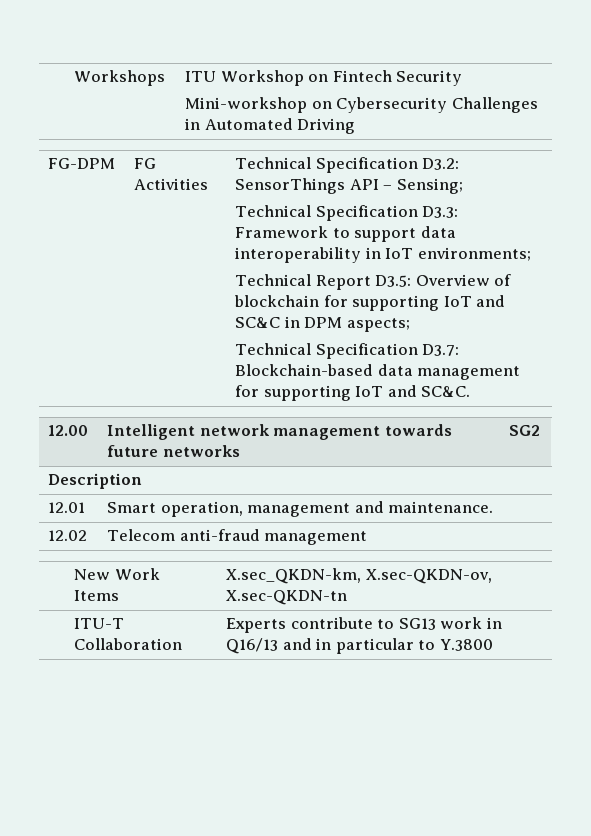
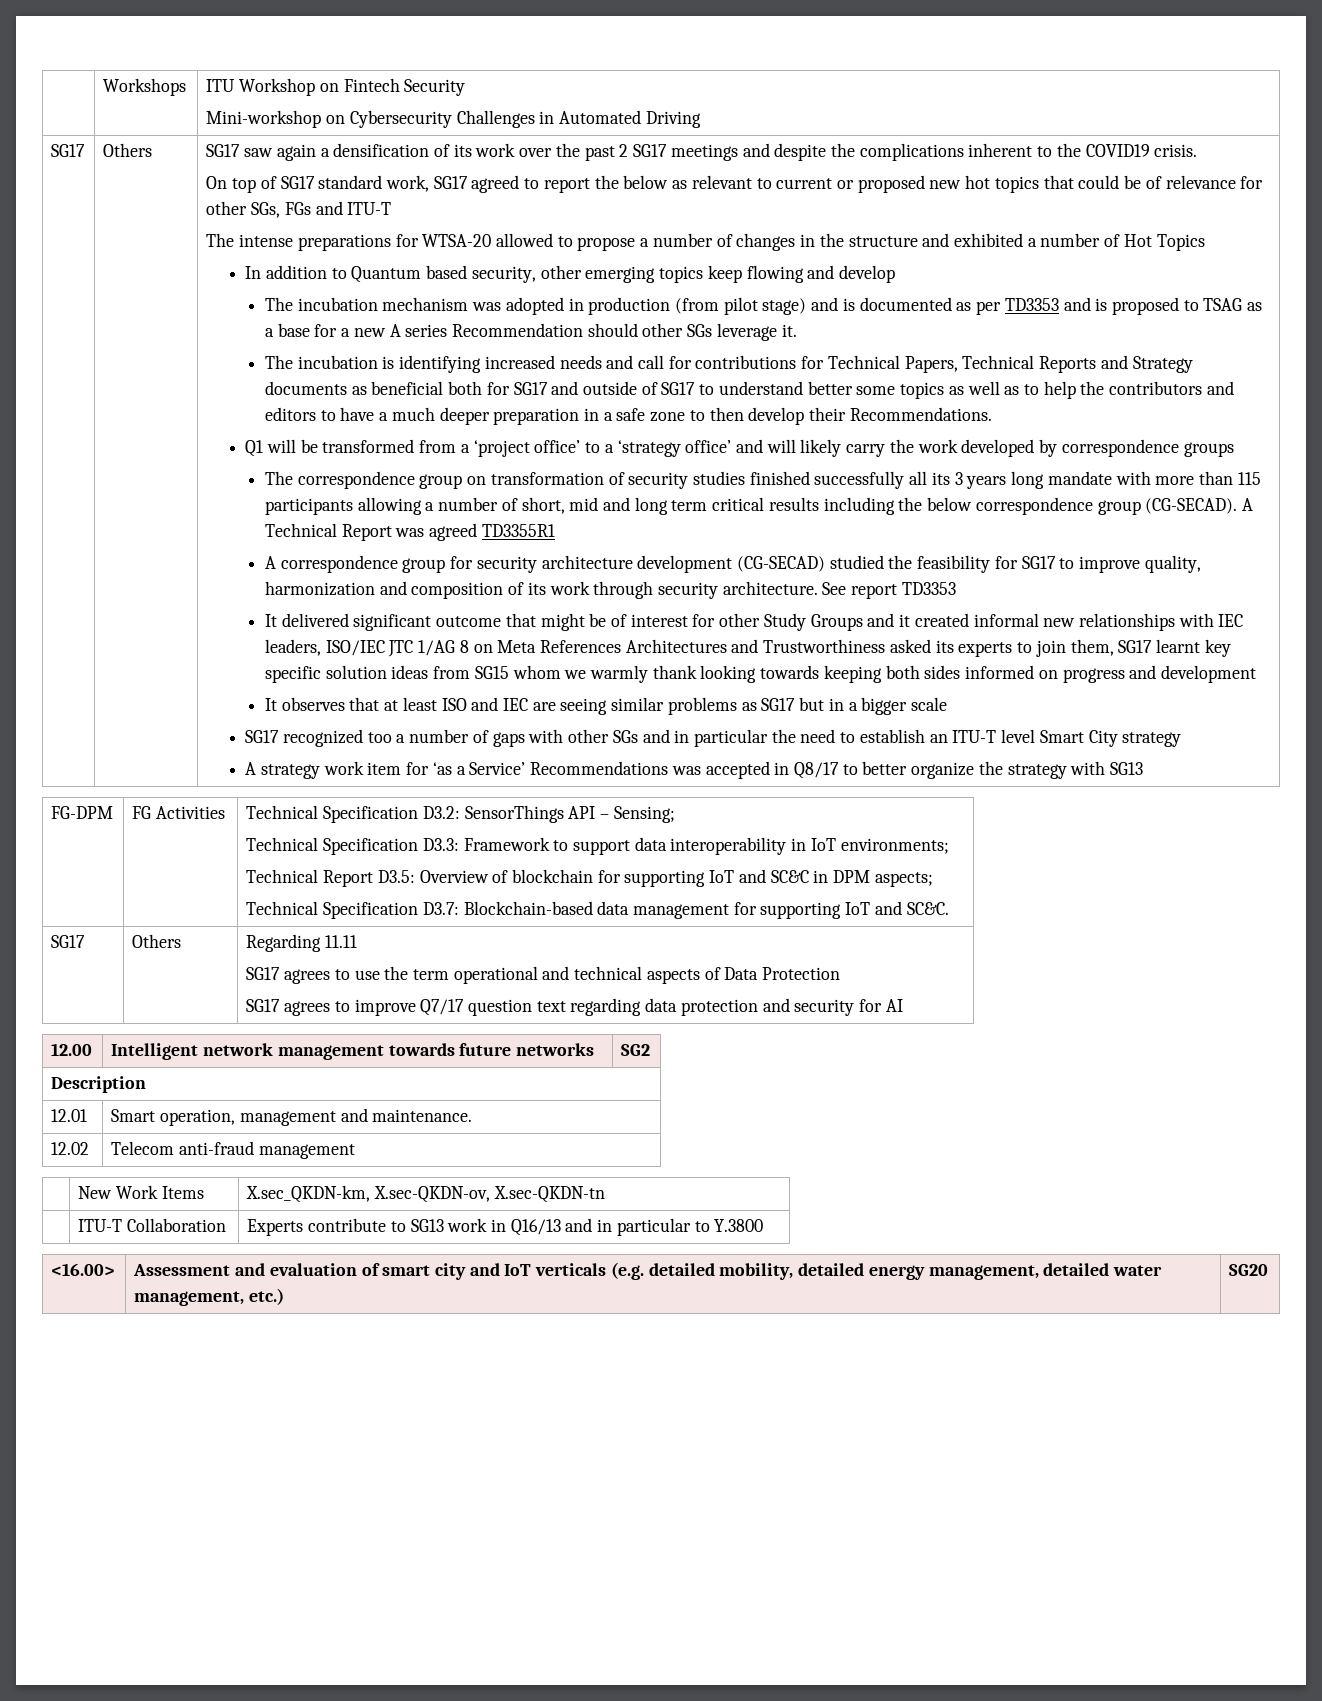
(356, 126) none -> [51,144,86,157] [103,143,153,157] [206,143,1198,161] [206,175,1264,193] [206,201,392,218] [206,233,1205,251] [245,265,895,283] [264,297,1263,315] [264,323,797,341] [264,355,1193,373] [264,381,1234,399] [264,407,992,425] [245,439,1234,457] [264,471,1261,489] [264,497,1253,515] [264,523,555,541] [264,555,1201,573] [264,581,956,599] [264,613,1244,631] [264,639,1231,657] [264,665,1256,683] [264,697,947,715] [245,729,1182,747] [245,761,1144,779] // SG17 | Others | SG17 saw again a densification of its work over the past 2 SG17 meetings and despite the complications inherent to the COVID19 crisis. // On top of SG17 standard work, SG17 agreed to report the below as relevant to current or proposed new hot topics that could be of relevance for other SGs, FGs and ITU-T // The intense preparations for WTSA-20 allowed to propose a number of changes in the structure and exhibited a number of Hot Topics // In addition to Quantum based security, other emerging topics keep flowing and develop // The incubation mechanism was adopted in production (from pilot stage) and is documented as per TD3353 and is proposed to TSAG as a base for a new A series Recommendation should other SGs leverage it. // The incubation is identifying increased needs and call for contributions for Technical Papers, Technical Reports and Strategy documents as beneficial both for SG17 and outside of SG17 to understand better some topics as well as to help the contributors and editors to have a much deeper preparation in a safe zone to then develop their Recommendations. // Q1 will be transformed from a ‘project office’ to a ‘strategy office’ and will likely carry the work developed by correspondence groups // The correspondence group on transformation of security studies finished successfully all its 3 years long mandate with more than 115 participants allowing a number of short, mid and long term critical results including the below correspondence group (CG-SECAD). A Technical Report was agreed TD3355R1 // A correspondence group for security architecture development (CG-SECAD) studied the feasibility for SG17 to improve quality, harmonization and composition of its work through security architecture. See report TD3353 // It delivered significant outcome that might be of interest for other Study Groups and it created informal new relationships with IEC leaders, ISO/IEC JTC 1/AG 8 on Meta References Architectures and Trustworthiness asked its experts to join them, SG17 learnt key specific solution ideas from SG15 whom we warmly thank looking towards keeping both sides informed on progress and development // It observes that at least ISO and IEC are seeing similar problems as SG17 but in a bigger scale // SG17 recognized too a number of gaps with other SGs and in particular the need to establish an ITU-T level Smart City strategy // A strategy work item for ‘as a Service’ Recommendations was accepted in Q8/17 to better organize the strategy with SG13
(471, 391) none -> [51,935,86,948] [132,934,182,948] [246,934,358,952] [246,966,841,984] [246,998,903,1016] // SG17 | Others | Regarding 11.11 // SG17 agrees to use the term operational and technical aspects of Data Protection // SG17 agrees to improve Q7/17 question text regarding data protection and security for AI
(493, 645) none -> [51,1263,116,1276] [133,1262,1162,1280] [134,1288,285,1306] [1229,1264,1269,1276] // <16.00> | Assessment and evaluation of smart city and IoT verticals (e.g. detailed mobility, detailed energy management, detailed water management, etc.) | SG20

